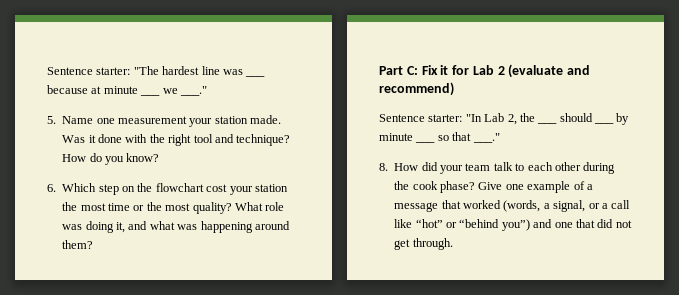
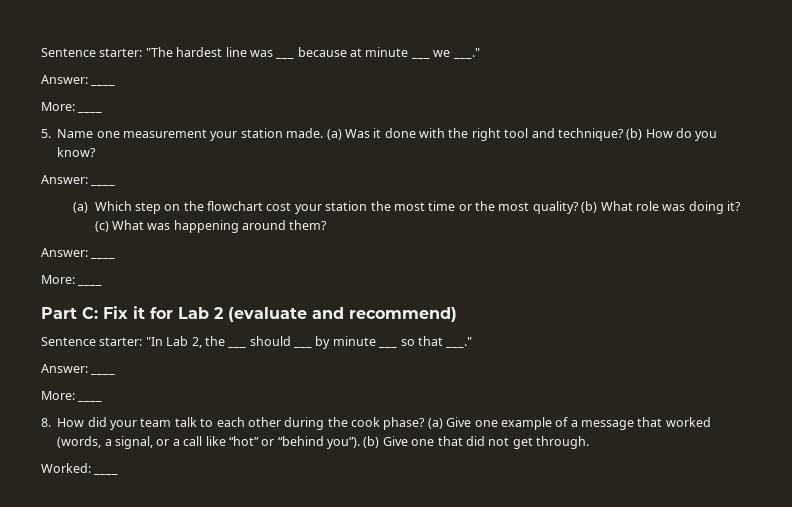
(207, 91) none -> [41,75,88,84] [90,84,116,86] [41,102,75,111] [77,111,103,113] // Answer: ____ // More: ____
(282, 119) none -> [326,129,342,140] (a)
(291, 140) none -> [626,128,643,140] (b)
[47,184,56,192] 6. -> [41,175,88,184] [90,184,116,186] [73,202,89,213] Answer: ____ // (a)
(232, 208) none -> [581,201,598,213] (b)
[116,221,175,233] it, and what -> [727,201,742,211] [94,220,144,232] it? (c) What
(94, 244) none -> [41,248,88,257] [90,257,116,259] [41,275,75,284] [77,284,103,286] // Answer: ____ // More: ____
(500, 138) none -> [41,364,88,373] [90,373,116,375] [41,391,75,400] [77,400,103,402] // Answer: ____ // More: ____
(475, 187) none -> [427,418,443,429] (a)
[501,219,553,231] you”) and -> [327,436,408,449] you”). (b) Give
(453, 244) none -> [41,463,91,473] [93,473,119,475] // Worked: ____

